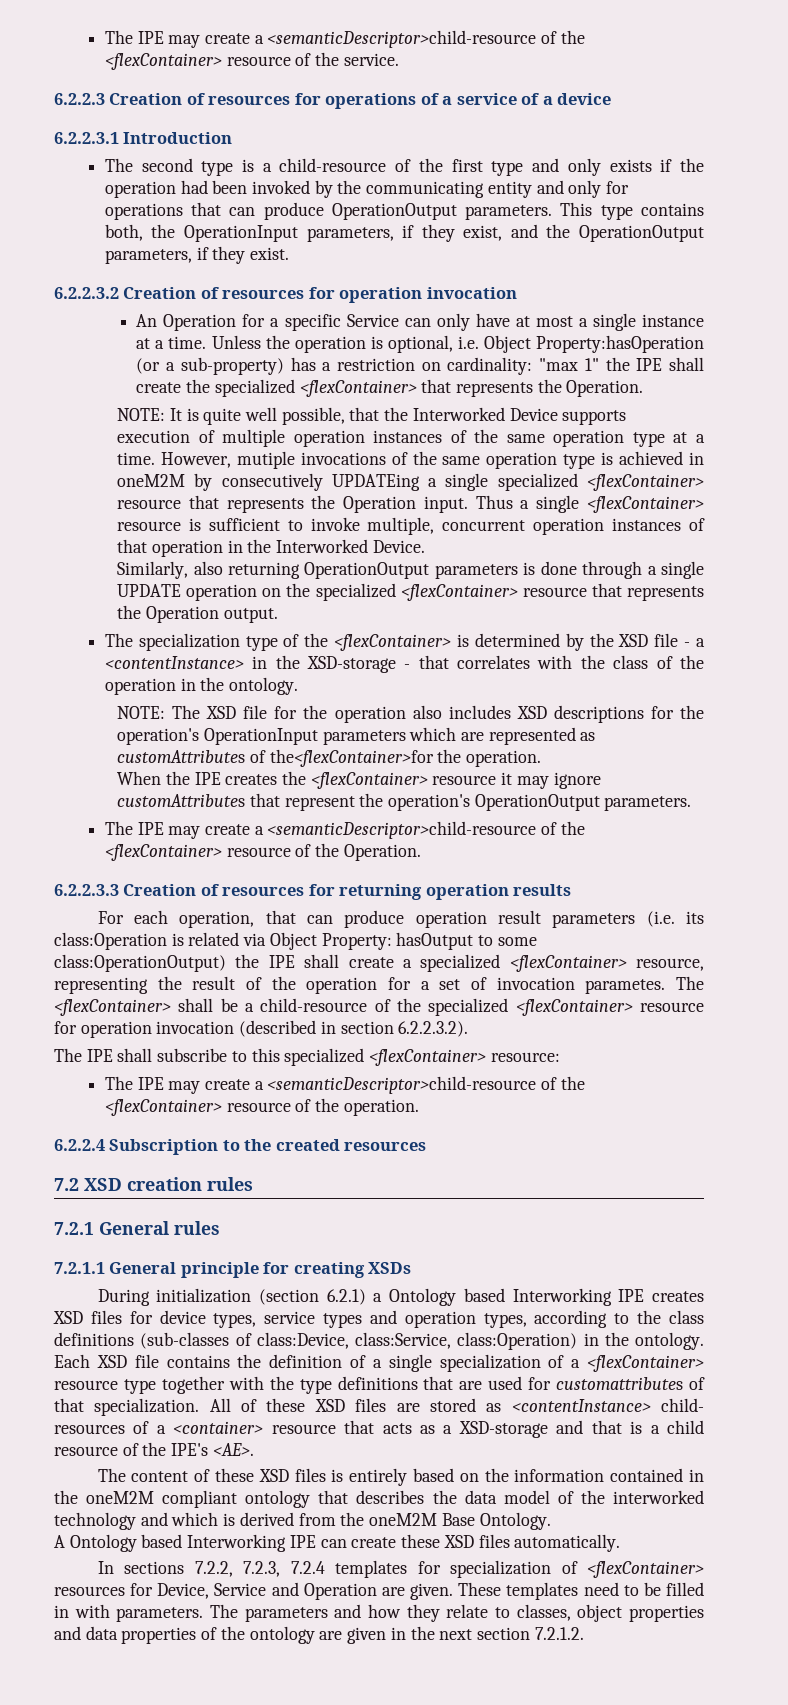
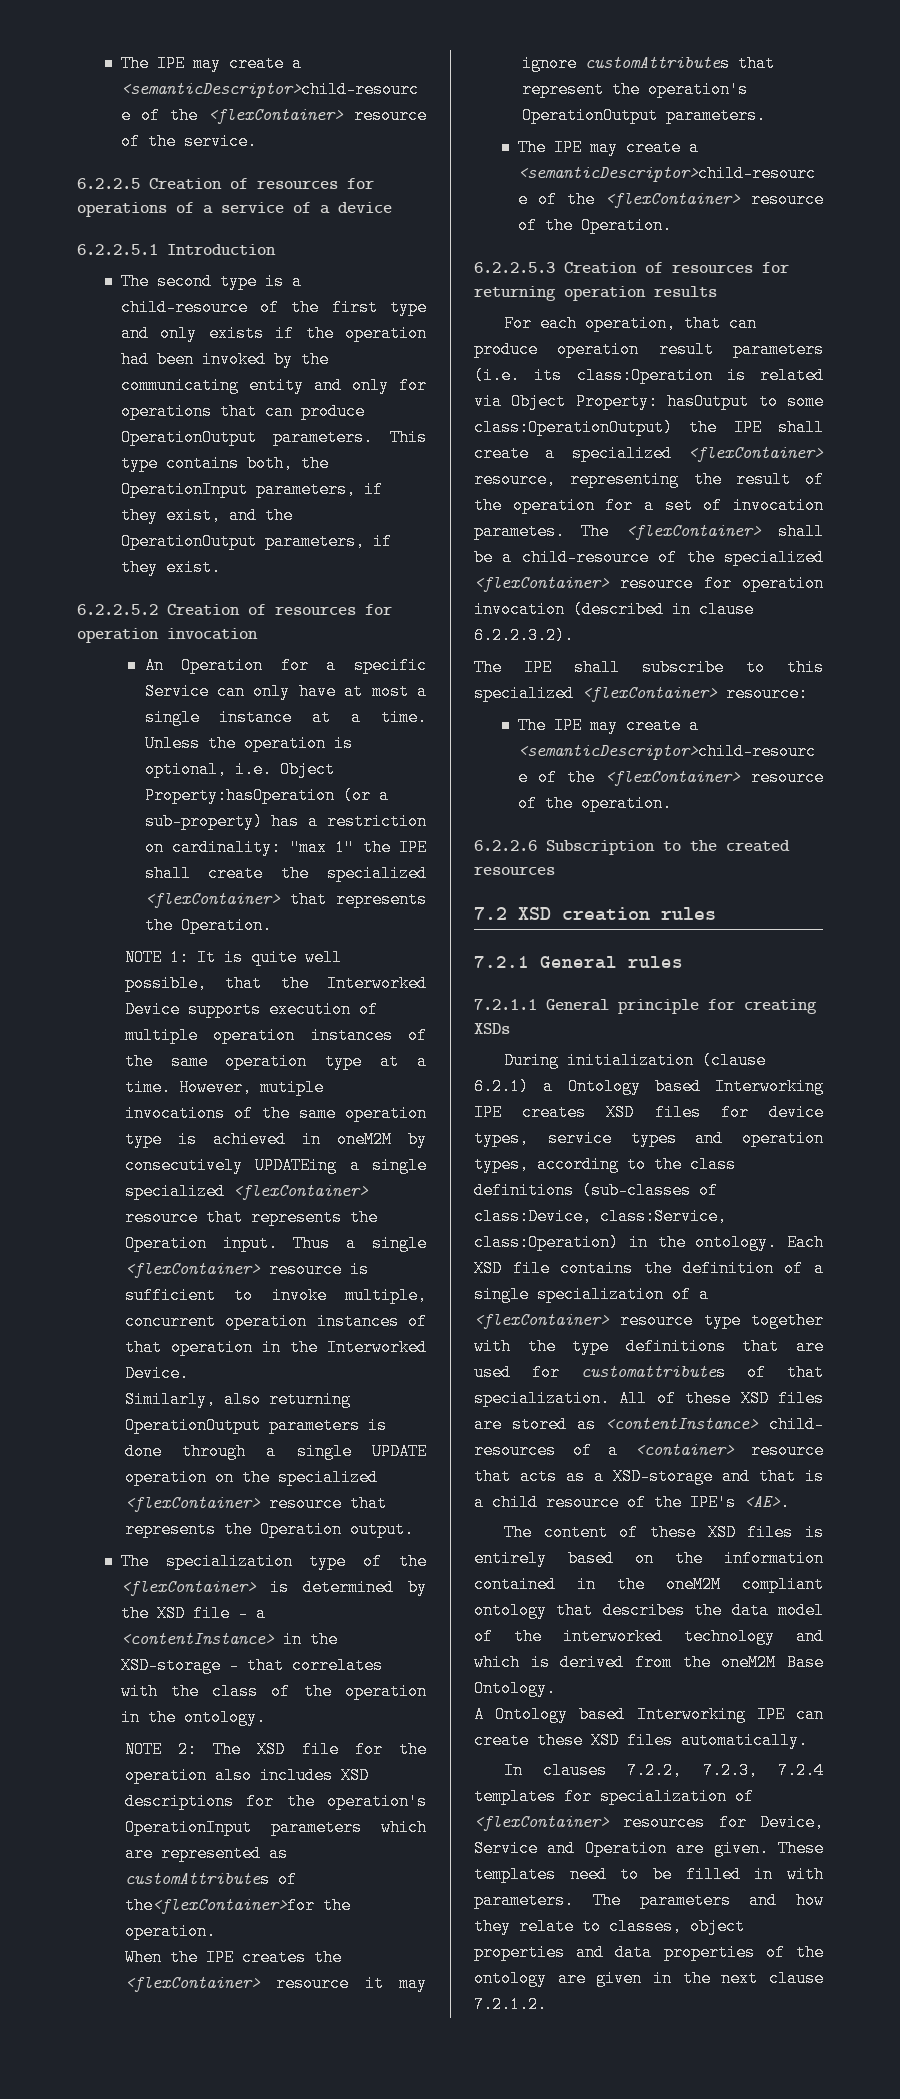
[54,93,105,105] 6.2.2.3 -> [77,178,140,189] 6.2.2.5
[54,132,119,144] 6.2.2.3.1 -> [77,244,158,255] 6.2.2.5.1
[54,287,119,299] 6.2.2.3.2 -> [77,604,158,615] 6.2.2.5.2
[117,408,166,421] NOTE: -> [124,949,189,966] NOTE 1:
[117,706,166,719] NOTE: -> [124,1741,198,1758] NOTE 2:
[54,884,119,896] 6.2.2.3.3 -> [474,262,555,273] 6.2.2.5.3
[340,1021,394,1034] section -> [699,601,754,618] clause
[54,1139,105,1151] 6.2.2.4 -> [474,840,537,851] 6.2.2.6
[258,1289,319,1305] (section -> [701,1052,766,1069] (clause
[124,1561,185,1574] sections -> [543,1762,608,1779] clauses
[476,1627,530,1640] section -> [769,1970,824,1987] clause

